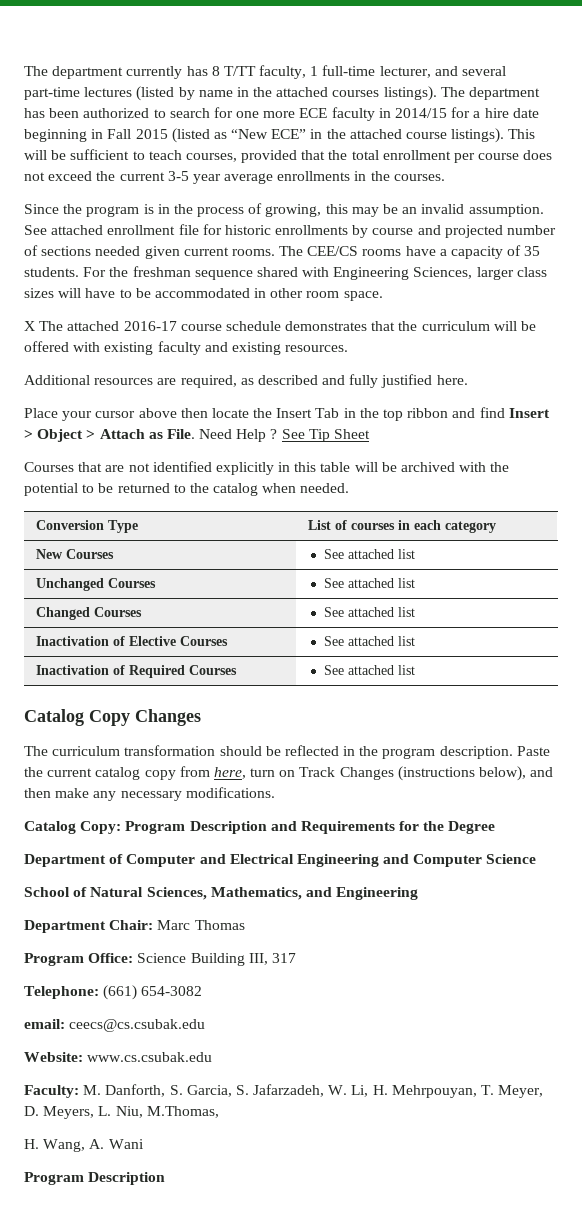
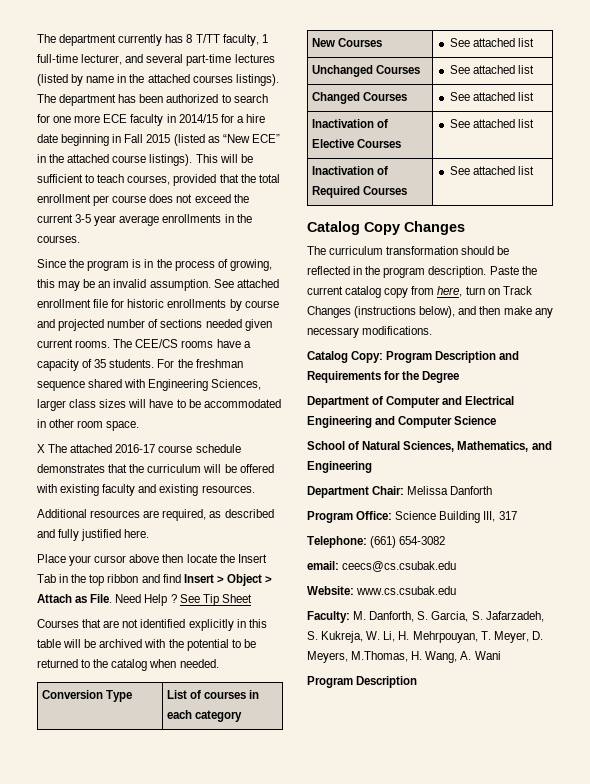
[157,920,245,930] Marc Thomas -> [407,486,493,495] Melissa Danforth
(325, 1090) none -> [307,631,364,643] S. Kukreja,
[98,1106,143,1118] L. Niu, -> (348, 657) none
(219, 1112) // -> (409, 656) none

